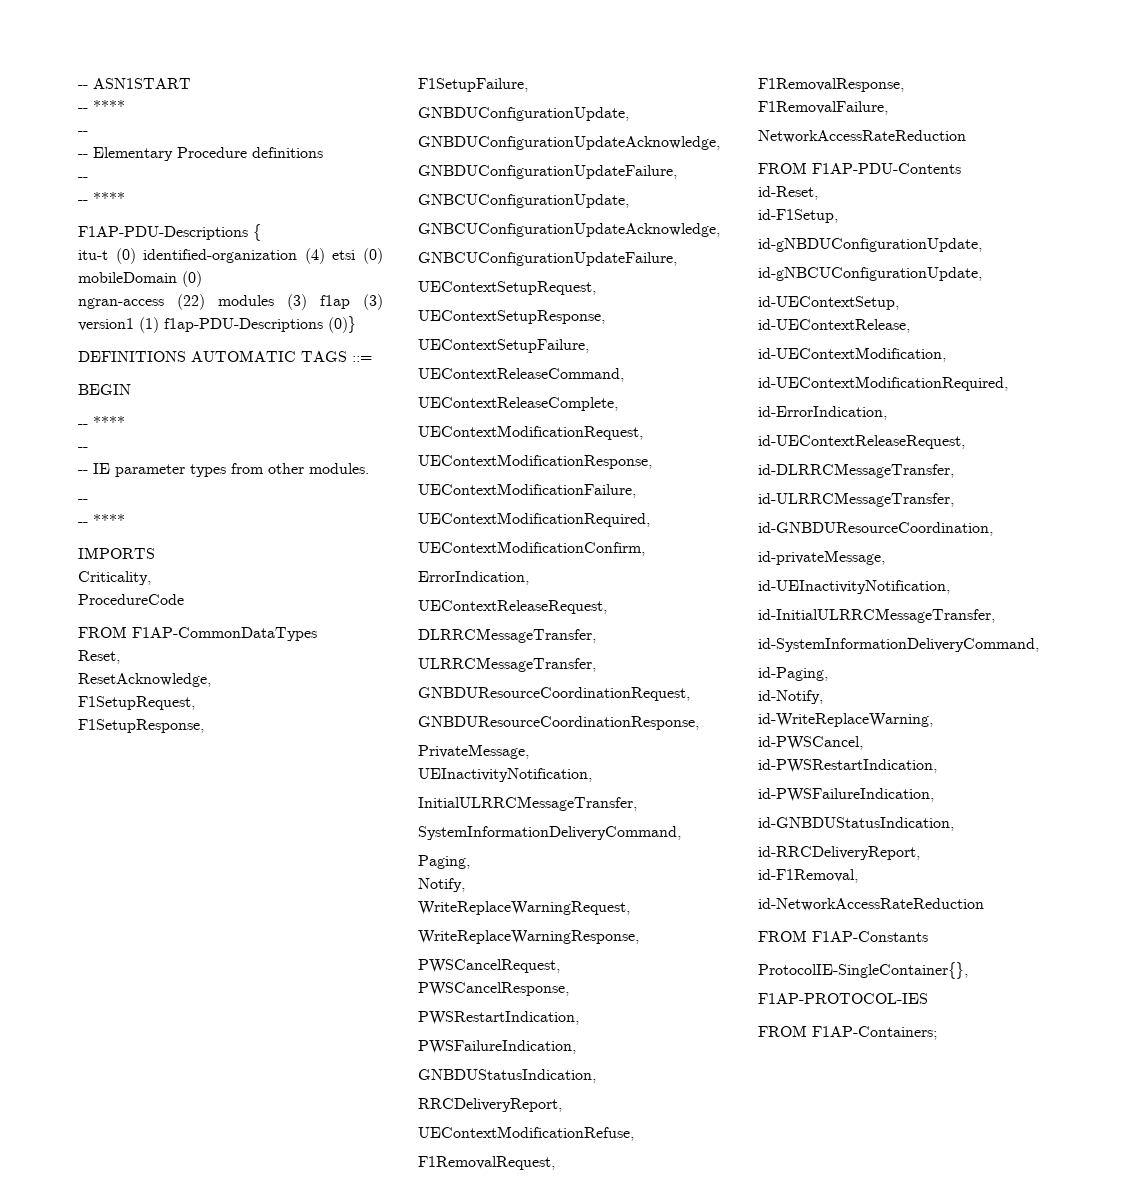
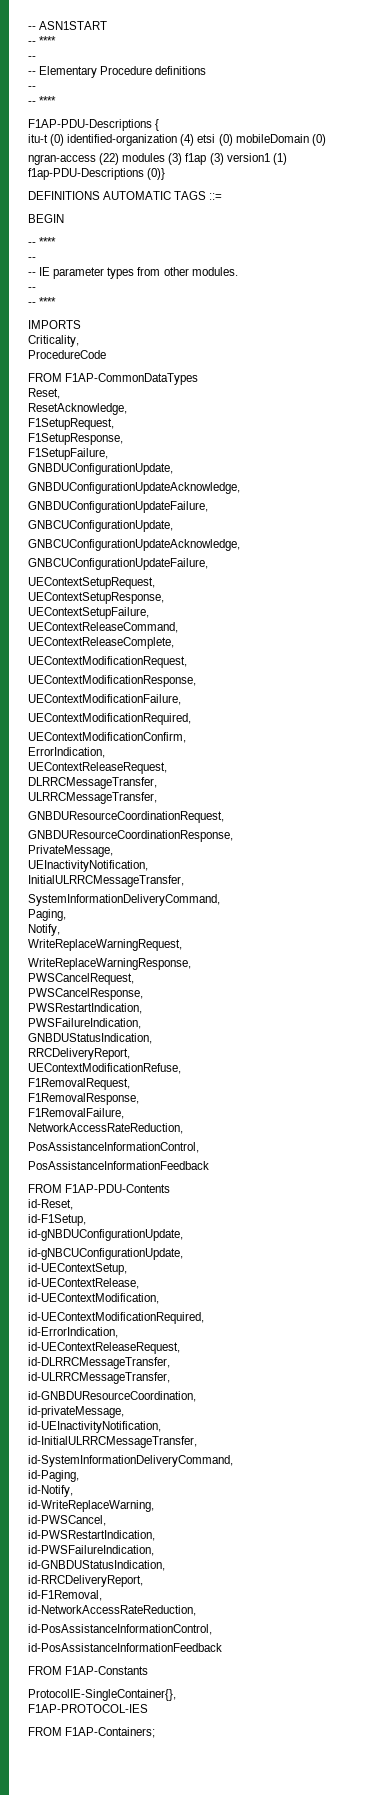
[758,130,966,143] NetworkAccessRateReduction -> [28,1123,183,1134] [28,1142,199,1153] [28,1161,209,1170] NetworkAccessRateReduction, // PosAssistanceInformationControl, // PosAssistanceInformationFeedback
[758,898,984,911] id-NetworkAccessRateReduction -> [28,1605,196,1616] [28,1624,212,1635] [28,1643,222,1652] id-NetworkAccessRateReduction, // id-PosAssistanceInformationControl, // id-PosAssistanceInformationFeedback

